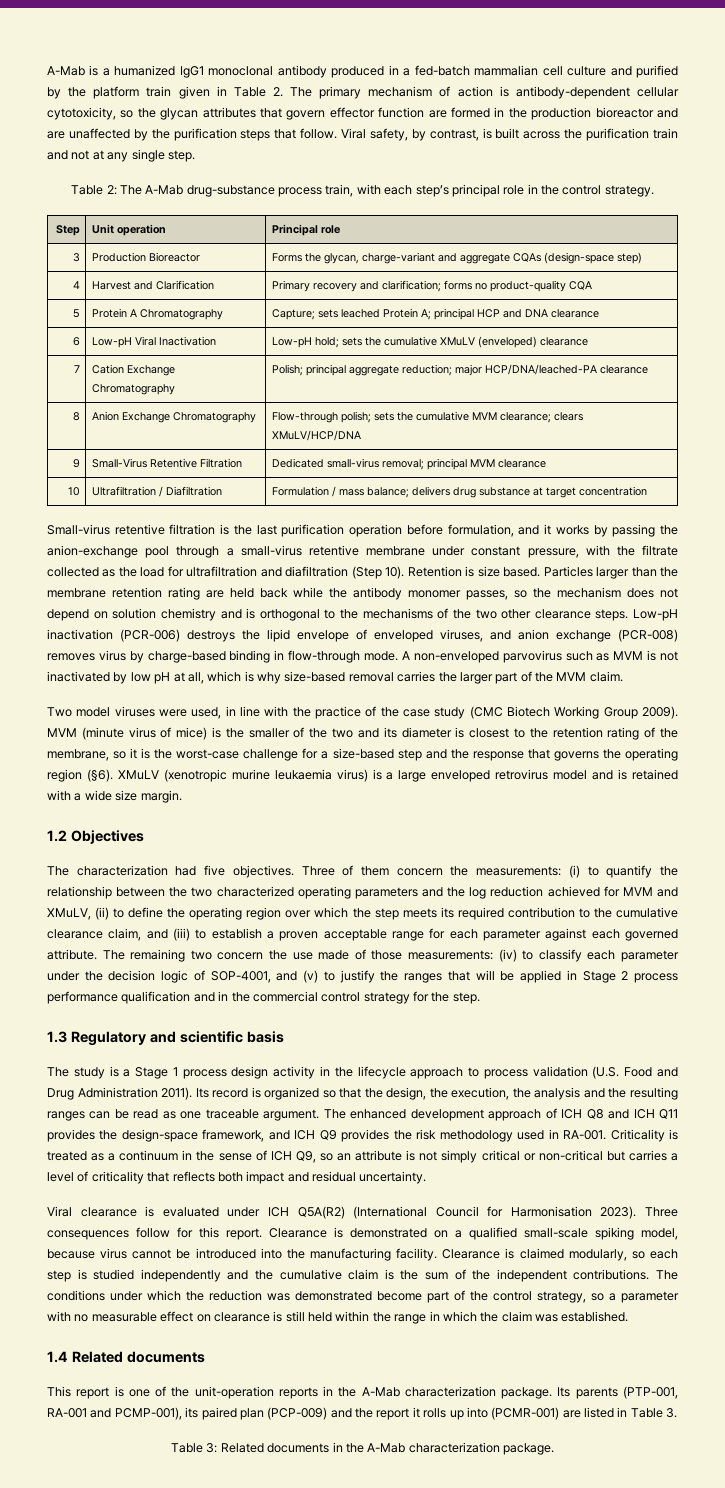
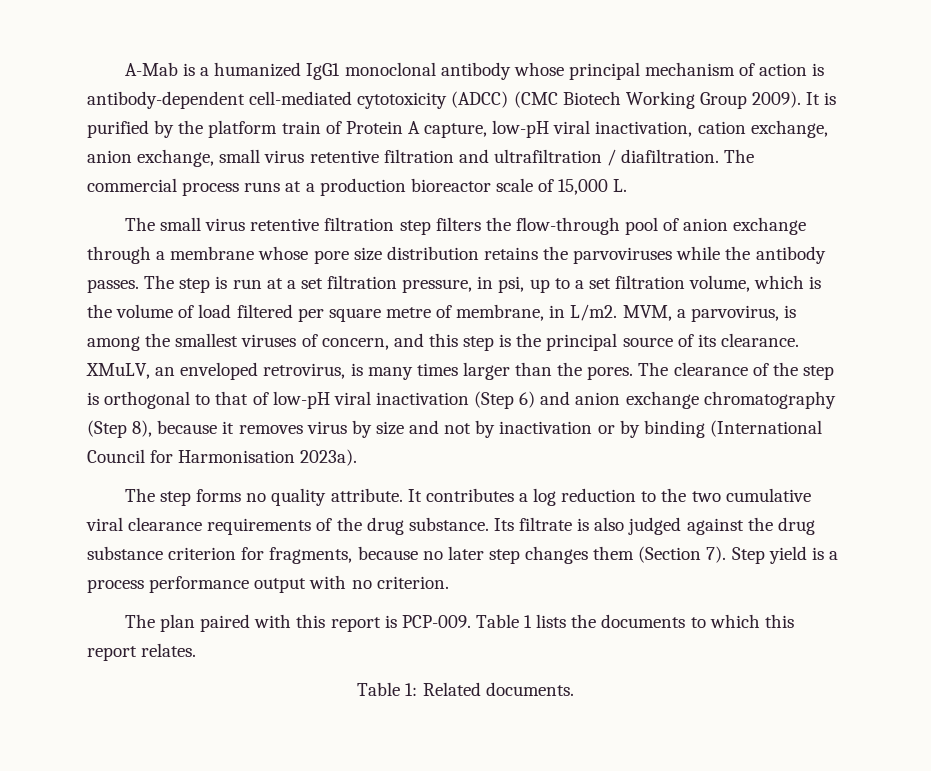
[331,65,632,78] produced in a fed-batch mammalian cell culture and -> [513,62,825,80] [87,91,837,109] whose principal mechanism of action is antibody-dependent cell-mediated cytotoxicity (ADCC) (CMC Biotech Working Group 2009). It is
[178,86,679,99] [47,107,678,120] [47,128,678,141] [47,149,195,162] [71,184,654,197] [55,225,80,236] [91,224,166,236] [271,224,340,236] [72,253,80,262] [91,252,200,262] [271,252,642,264] [72,281,80,289] [91,280,214,290] [271,280,592,292] [72,309,80,318] [91,308,223,320] [271,308,599,320] [72,337,80,346] [91,336,216,348] [271,336,588,348] [73,365,80,373] [91,364,175,376] [91,384,175,395] [271,364,648,376] [72,412,80,421] [91,411,256,423] [271,411,583,423] [271,430,361,441] [72,459,80,468] [91,458,242,468] [271,458,546,470] [67,487,80,496] [91,486,222,497] [271,486,647,498] [47,524,679,537] [47,545,678,558] [47,566,679,579] [47,587,678,600] [47,608,678,621] [47,629,678,642] [47,650,679,663] [47,671,623,684] [47,706,678,719] [47,727,678,740] [47,748,678,761] [47,769,678,782] [47,790,182,803] [47,830,144,844] [47,865,678,878] [47,886,678,899] [47,907,678,920] [47,928,678,941] [47,949,680,962] [47,970,678,983] [47,991,480,1004] [47,1031,284,1046] [47,1066,678,1079] [47,1087,678,1100] [47,1108,679,1121] [47,1129,678,1142] [47,1150,678,1163] [47,1171,427,1184] [47,1206,678,1219] [47,1227,678,1240] [47,1248,678,1261] [47,1269,679,1282] [47,1290,679,1303] [47,1311,629,1324] [47,1351,205,1363] [47,1386,678,1399] [47,1407,678,1420] [171,1442,554,1455] given in Table 2. The primary mechanism of action is antibody-dependent cellular cytotoxicity, so the glycan attributes that govern effector function are formed in the production bioreactor and are unaffected by the purification steps that follow. Viral safety, by contrast, is built across the purification train and not at any single step. // Table 2: The A-Mab drug-substance process train, with each step’s principal role in the control strategy. // Step | Unit operation | Principal role // 3 | Production Bioreactor | Forms the glycan, charge-variant and aggregate CQAs (design-space step) // 4 | Harvest and Clarification | Primary recovery and clarification; forms no product-quality CQA // 5 | Protein A Chromatography | Capture; sets leached Protein A; principal HCP and DNA clearance // 6 | Low-pH Viral Inactivation | Low-pH hold; sets the cumulative XMuLV (enveloped) clearance // 7 | Cation Exchange Chromatography | Polish; principal aggregate reduction; major HCP/DNA/leached-PA clearance // 8 | Anion Exchange Chromatography | Flow-through polish; sets the cumulative MVM clearance; clears XMuLV/HCP/DNA // 9 | Small-Virus Retentive Filtration | Dedicated small-virus removal; principal MVM clearance // 10 | Ultrafiltration / Diafiltration | Formulation / mass balance; delivers drug substance at target concentration // Small-virus retentive filtration is the last purification operation before formulation, and it works by passing the anion-exchange pool through a small-virus retentive membrane under constant pressure, with the filtrate collected as the load for ultrafiltration and diafiltration (Step 10). Retention is size based. Particles larger than the membrane retention rating are held back while the antibody monomer passes, so the mechanism does not depend on solution chemistry and is orthogonal to the mechanisms of the two other clearance steps. Low-pH inactivation (PCR-006) destroys the lipid envelope of enveloped viruses, and anion exchange (PCR-008) removes virus by charge-based binding in flow-through mode. A non-enveloped parvovirus such as MVM is not inactivated by low pH at all, which is why size-based removal carries the larger part of the MVM claim. // Two model viruses were used, in line with the practice of the case study (CMC Biotech Working Group 2009). MVM (minute virus of mice) is the smaller of the two and its diameter is closest to the retention rating of the membrane, so it is the worst-case challenge for a size-based step and the response that governs the operating region (§6). XMuLV (xenotropic murine leukaemia virus) is a large enveloped retrovirus model and is retained with a wide size margin. // 1.2 Objectives // The characterization had five objectives. Three of them concern the measurements: (i) to quantify the relationship between the two characterized operating parameters and the log reduction achieved for MVM and XMuLV, (ii) to define the operating region over which the step meets its required contribution to the cumulative clearance claim, and (iii) to establish a proven acceptable range for each parameter against each governed attribute. The remaining two concern the use made of those measurements: (iv) to classify each parameter under the decision logic of SOP-4001, and (v) to justify the ranges that will be applied in Stage 2 process performance qualification and in the commercial control strategy for the step. // 1.3 Regulatory and scientific basis // The study is a Stage 1 process design activity in the lifecycle approach to process validation (U.S. Food and Drug Administration 2011). Its record is organized so that the design, the execution, the analysis and the resulting ranges can be read as one traceable argument. The enhanced development approach of ICH Q8 and ICH Q11 provides the design-space framework, and ICH Q9 provides the risk methodology used in RA-001. Criticality is treated as a continuum in the sense of ICH Q9, so an attribute is not simply critical or non-critical but carries a level of criticality that reflects both impact and residual uncertainty. // Viral clearance is evaluated under ICH Q5A(R2) (International Council for Harmonisation 2023). Three consequences follow for this report. Clearance is demonstrated on a qualified small-scale spiking model, because virus cannot be introduced into the manufacturing facility. Clearance is claimed modularly, so each step is studied independently and the cumulative claim is the sum of the independent contributions. The conditions under which the reduction was demonstrated become part of the control strategy, so a parameter with no measurable effect on clearance is still held within the range in which the claim was established. // 1.4 Related documents // This report is one of the unit-operation reports in the A-Mab characterization package. Its parents (PTP-001, RA-001 and PCMP-001), its paired plan (PCP-009) and the report it rolls up into (PCMR-001) are listed in Table 3. // Table 3: Related documents in the A-Mab characterization package. -> [325,120,828,138] [87,149,755,167] [87,178,628,196] [124,217,807,235] [87,246,826,264] [87,275,822,293] [87,304,796,322] [87,333,799,351] [86,362,834,380] [87,391,836,409] [87,420,822,438] [87,449,358,466] [124,488,811,506] [86,517,815,535] [87,546,838,564] [87,575,449,593] [124,614,794,632] [87,643,197,661] [357,682,574,696] of Protein A capture, low-pH viral inactivation, cation exchange, anion exchange, small virus retentive filtration and ultrafiltration / diafiltration. The commercial process runs at a production bioreactor scale of 15,000 L. // The small virus retentive filtration step filters the flow-through pool of anion exchange through a membrane whose pore size distribution retains the parvoviruses while the antibody passes. The step is run at a set filtration pressure, in psi, up to a set filtration volume, which is the volume of load filtered per square metre of membrane, in L/m2. MVM, a parvovirus, is among the smallest viruses of concern, and this step is the principal source of its clearance. XMuLV, an enveloped retrovirus, is many times larger than the pores. The clearance of the step is orthogonal to that of low-pH viral inactivation (Step 6) and anion exchange chromatography (Step 8), because it removes virus by size and not by inactivation or by binding (International Council for Harmonisation 2023a). // The step forms no quality attribute. It contributes a log reduction to the two cumulative viral clearance requirements of the drug substance. Its filtrate is also judged against the drug substance criterion for fragments, because no later step changes them (Section 7). Step yield is a process performance output with no criterion. // The plan paired with this report is PCP-009. Table 1 lists the documents to which this report relates. // Table 1: Related documents.

